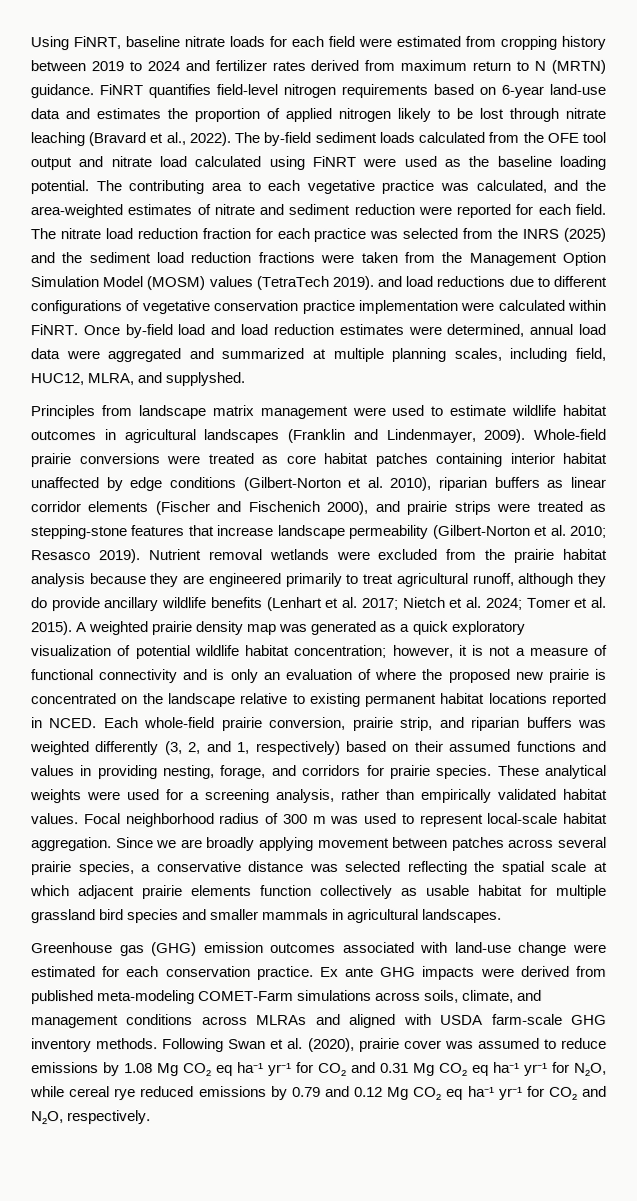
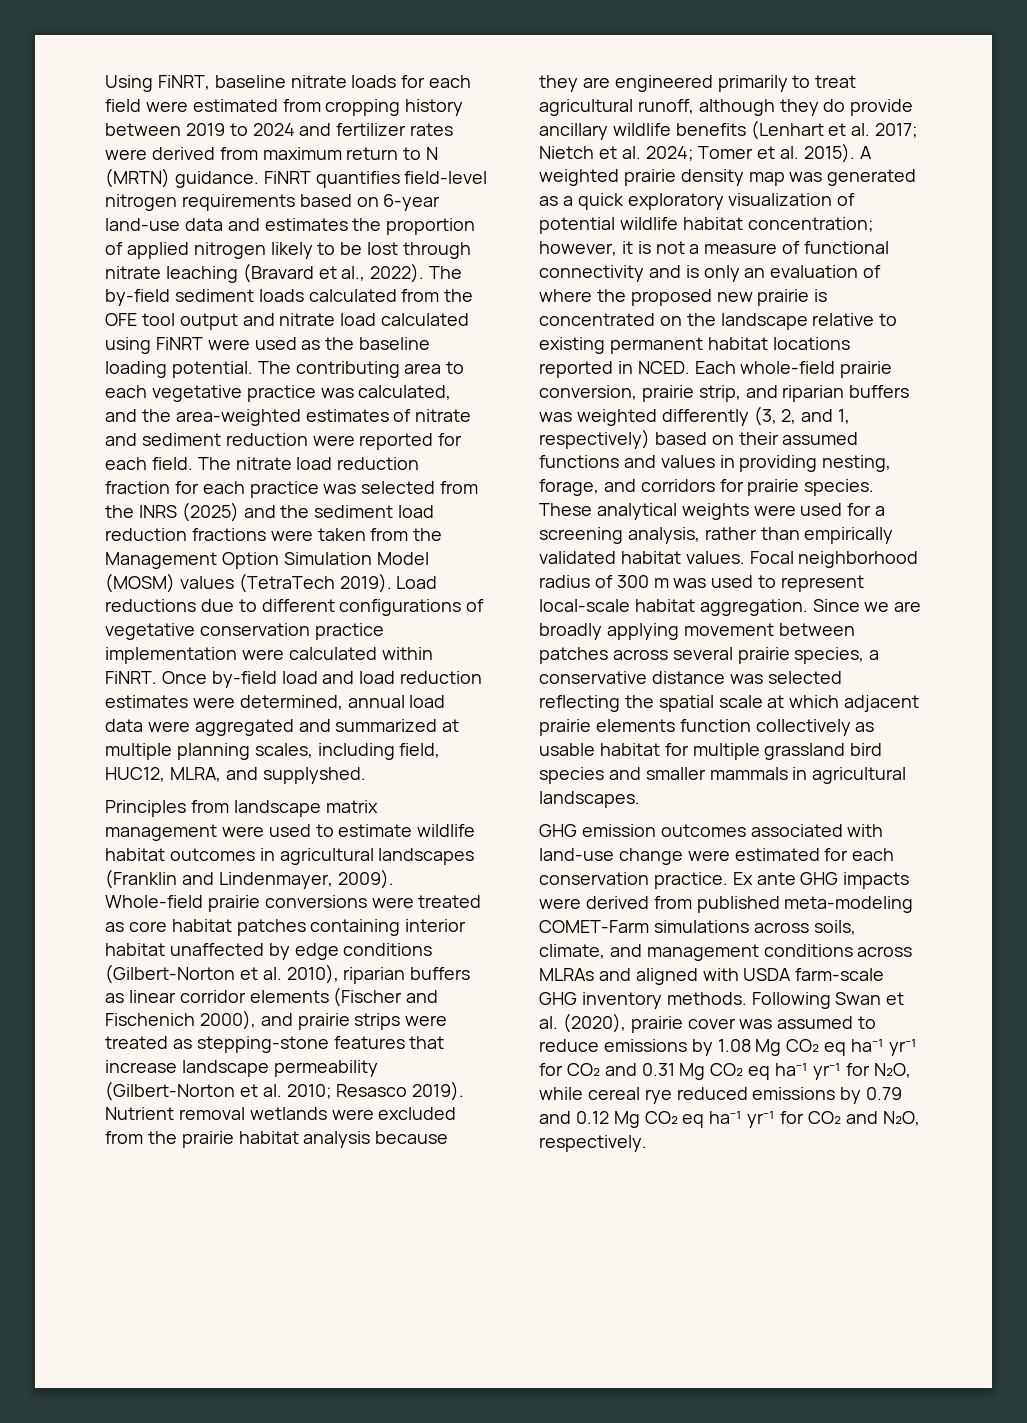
(306, 66) none -> [105,149,147,160] were
[377,275,434,287] and load -> [396,576,438,589] Load
[31,942,198,957] Greenhouse gas (GHG) -> [539,824,577,837] GHG

